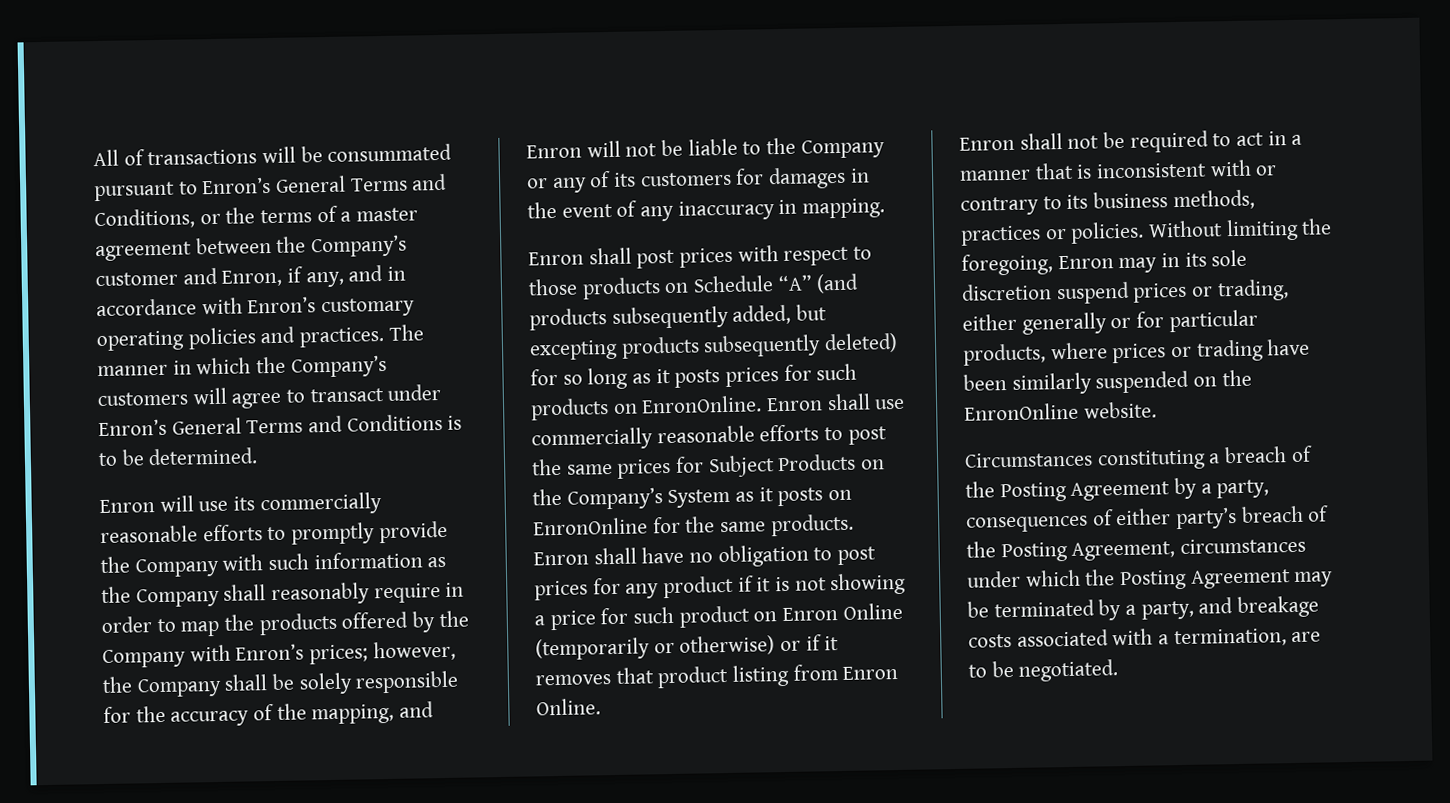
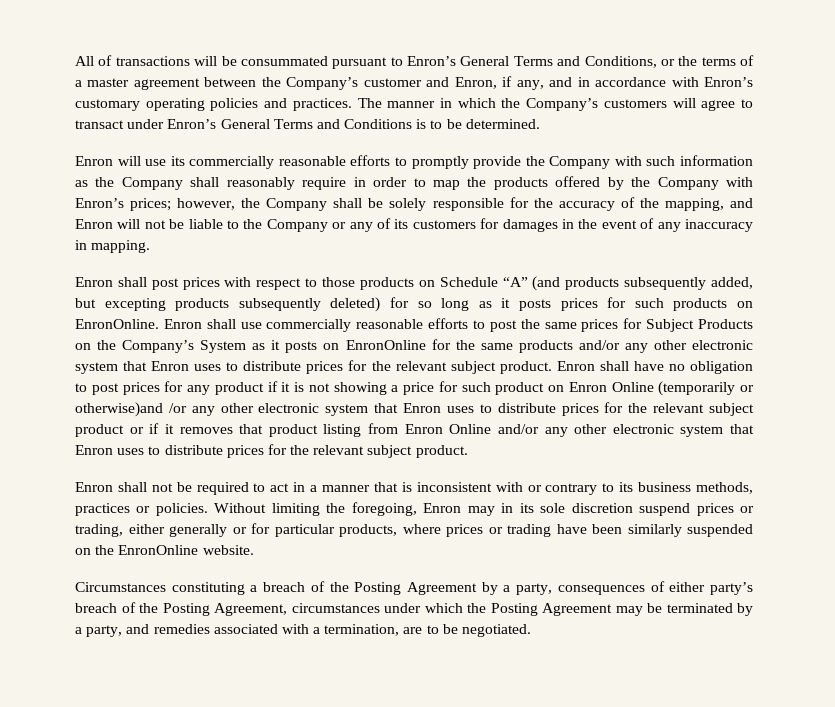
[770,513,854,537] products. -> [518,340,753,353] [75,360,552,374] products and/or any other electronic system that Enron uses to distribute prices for the relevant subject product.
[679,635,776,656] otherwise) -> [75,402,755,417] [75,424,124,437] otherwise)and /or any other electronic system that Enron uses to distribute prices for the relevant subject product
[536,698,601,716] Online. -> [449,424,754,437] [75,444,468,458] Online and/or any other electronic system that Enron uses to distribute prices for the relevant subject product.
[1237,595,1320,618] [968,633,1012,648] breakage costs -> [153,624,210,634] remedies

